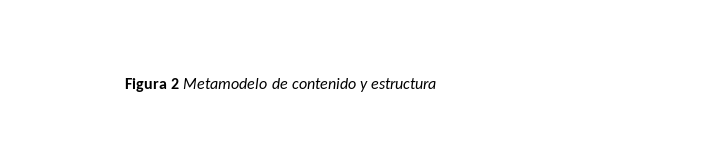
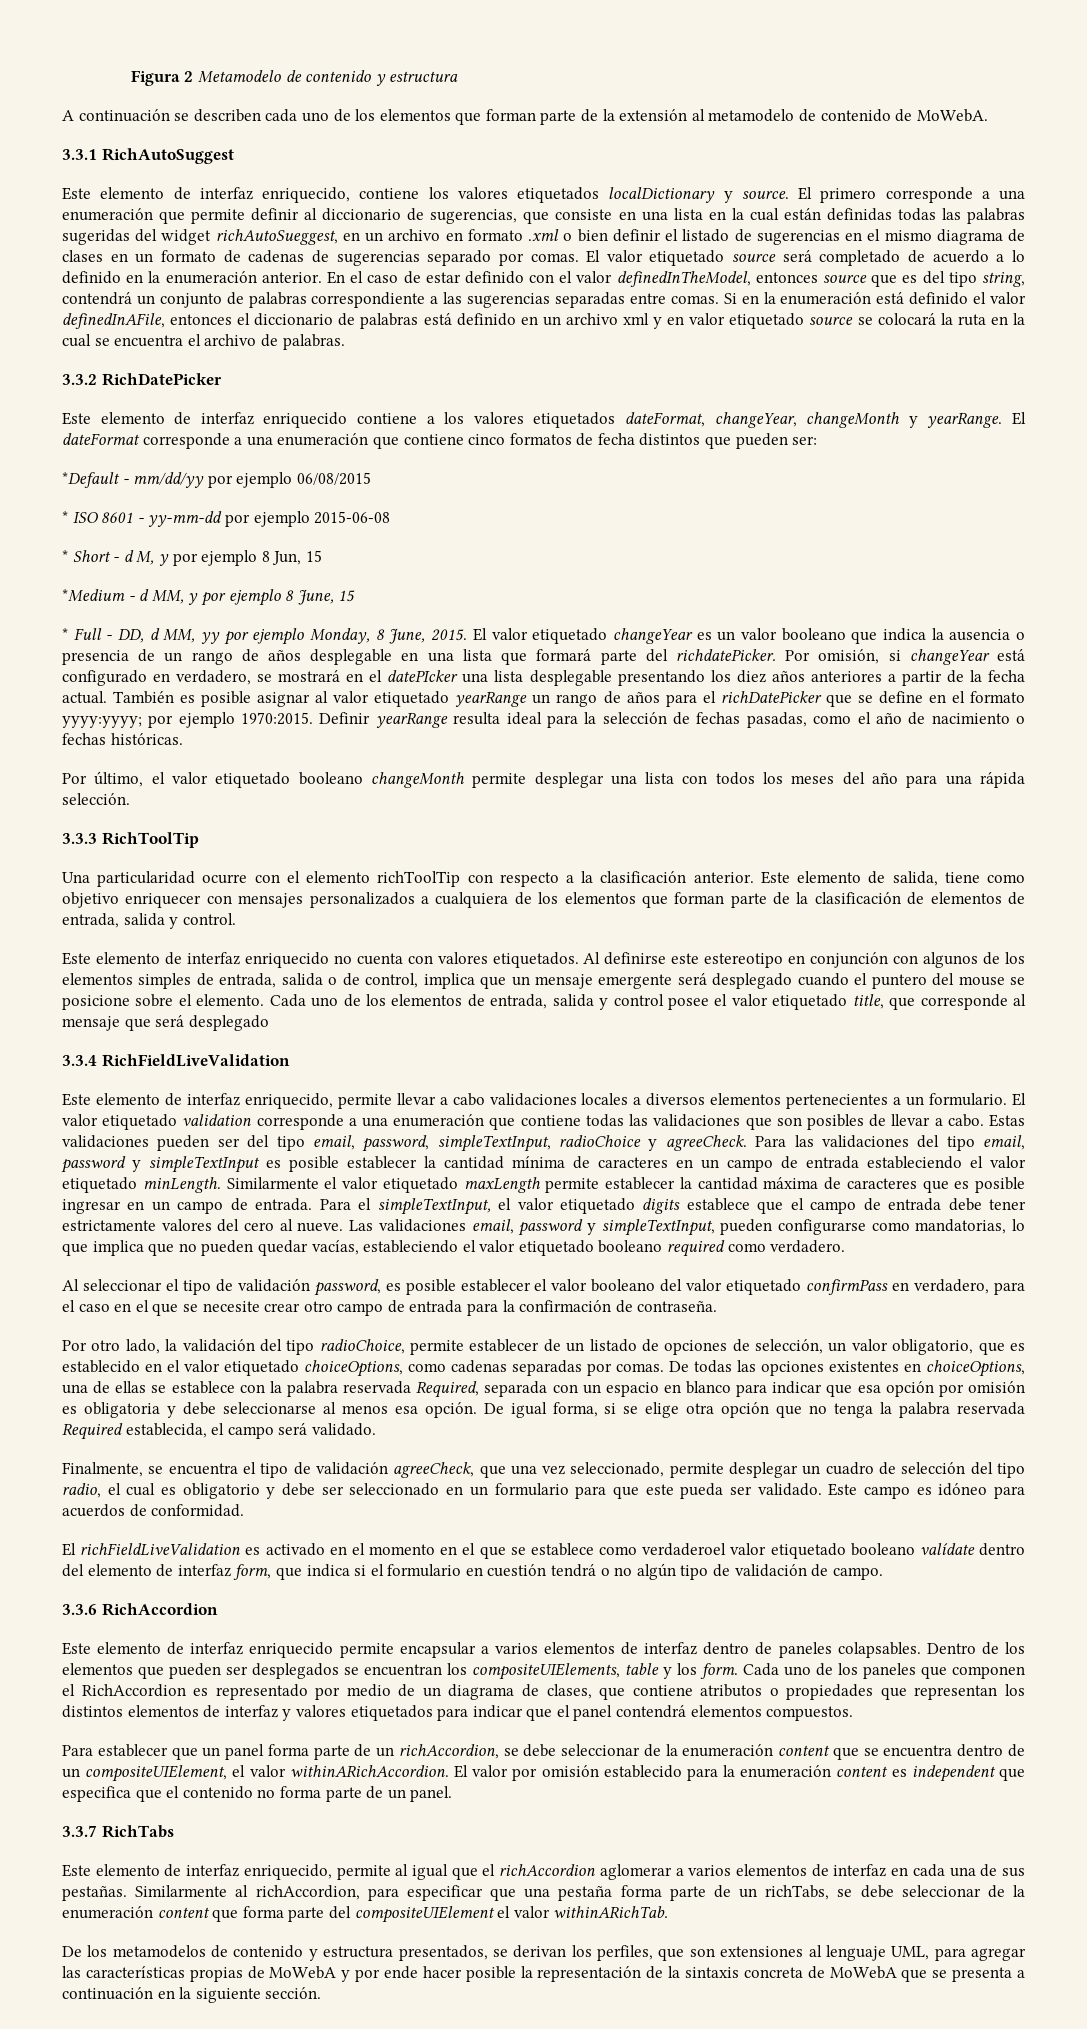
(437, 83) none -> [62,109,988,125] [62,148,234,164] [62,187,1025,203] [62,208,1025,224] [62,229,1025,245] [62,250,1025,266] [62,271,1025,287] [62,292,1027,308] [62,313,1026,329] [62,334,345,350] [62,373,222,386] [62,412,1027,428] [62,433,818,449] [62,472,371,488] [62,511,391,527] [62,550,322,566] [62,589,356,606] [62,628,1025,645] [62,649,1025,665] [62,670,1025,686] [62,691,1025,707] [62,712,1025,728] [62,733,183,745] [62,771,1025,788] [62,793,130,805] [62,832,199,848] [62,871,1025,887] [62,892,1026,908] [62,913,236,929] [62,952,1025,968] [62,973,1026,989] [62,994,1027,1010] [62,1015,269,1031] [62,1054,290,1067] [62,1093,1026,1109] [62,1114,1025,1130] [62,1135,1025,1152] [61,1156,1026,1173] [62,1177,1025,1193] [62,1198,1027,1215] [62,1219,1025,1236] [62,1240,846,1257] [62,1279,1025,1296] [62,1300,718,1316] [62,1339,1026,1355] [62,1360,1025,1377] [62,1381,1025,1398] [62,1402,1026,1418] [62,1423,376,1440] [62,1462,1025,1478] [62,1483,1025,1499] [62,1504,245,1517] [62,1543,1025,1559] [62,1563,883,1580] [62,1603,218,1616] [62,1642,1025,1658] [62,1663,1025,1680] [62,1684,1025,1700] [62,1705,854,1721] [62,1744,1026,1760] [62,1765,1025,1782] [62,1786,453,1802] [62,1825,174,1838] [62,1864,1025,1880] [62,1885,1025,1901] [62,1906,669,1923] [62,1945,1026,1961] [62,1966,1026,1982] [62,1987,322,2003] // A continuación se describen cada uno de los elementos que forman parte de la extensión al metamodelo de contenido de MoWebA. // 3.3.1 RichAutoSuggest // Este elemento de interfaz enriquecido, contiene los valores etiquetados localDictionary y source. El primero corresponde a una enumeración que permite definir al diccionario de sugerencias, que consiste en una lista en la cual están definidas todas las palabras sugeridas del widget richAutoSueggest, en un archivo en formato .xml o bien definir el listado de sugerencias en el mismo diagrama de clases en un formato de cadenas de sugerencias separado por comas. El valor etiquetado source será completado de acuerdo a lo definido en la enumeración anterior. En el caso de estar definido con el valor definedInTheModel, entonces source que es del tipo string, contendrá un conjunto de palabras correspondiente a las sugerencias separadas entre comas. Si en la enumeración está definido el valor definedInAFile, entonces el diccionario de palabras está definido en un archivo xml y en valor etiquetado source se colocará la ruta en la cual se encuentra el archivo de palabras. // 3.3.2 RichDatePicker // Este elemento de interfaz enriquecido contiene a los valores etiquetados dateFormat, changeYear, changeMonth y yearRange. El dateFormat corresponde a una enumeración que contiene cinco formatos de fecha distintos que pueden ser: // *Default - mm/dd/yy por ejemplo 06/08/2015 // * ISO 8601 - yy-mm-dd por ejemplo 2015-06-08 // * Short - d M, y por ejemplo 8 Jun, 15 // *Medium - d MM, y por ejemplo 8 June, 15 // * Full - DD, d MM, yy por ejemplo Monday, 8 June, 2015. El valor etiquetado changeYear es un valor booleano que indica la ausencia o presencia de un rango de años desplegable en una lista que formará parte del richdatePicker. Por omisión, si changeYear está configurado en verdadero, se mostrará en el datePIcker una lista desplegable presentando los diez años anteriores a partir de la fecha actual. También es posible asignar al valor etiquetado yearRange un rango de años para el richDatePicker que se define en el formato yyyy:yyyy; por ejemplo 1970:2015. Definir yearRange resulta ideal para la selección de fechas pasadas, como el año de nacimiento o fechas históricas. // Por último, el valor etiquetado booleano changeMonth permite desplegar una lista con todos los meses del año para una rápida selección. // 3.3.3 RichToolTip // Una particularidad ocurre con el elemento richToolTip con respecto a la clasificación anterior. Este elemento de salida, tiene como objetivo enriquecer con mensajes personalizados a cualquiera de los elementos que forman parte de la clasificación de elementos de entrada, salida y control. // Este elemento de interfaz enriquecido no cuenta con valores etiquetados. Al definirse este estereotipo en conjunción con algunos de los elementos simples de entrada, salida o de control, implica que un mensaje emergente será desplegado cuando el puntero del mouse se posicione sobre el elemento. Cada uno de los elementos de entrada, salida y control posee el valor etiquetado title, que corresponde al mensaje que será desplegado // 3.3.4 RichFieldLiveValidation // Este elemento de interfaz enriquecido, permite llevar a cabo validaciones locales a diversos elementos pertenecientes a un formulario. El valor etiquetado validation corresponde a una enumeración que contiene todas las validaciones que son posibles de llevar a cabo. Estas validaciones pueden ser del tipo email, password, simpleTextInput, radioChoice y agreeCheck. Para las validaciones del tipo email, password y simpleTextInput es posible establecer la cantidad mínima de caracteres en un campo de entrada estableciendo el valor etiquetado minLength. Similarmente el valor etiquetado maxLength permite establecer la cantidad máxima de caracteres que es posible ingresar en un campo de entrada. Para el simpleTextInput, el valor etiquetado digits establece que el campo de entrada debe tener estrictamente valores del cero al nueve. Las validaciones email, password y simpleTextInput, pueden configurarse como mandatorias, lo que implica que no pueden quedar vacías, estableciendo el valor etiquetado booleano required como verdadero. // Al seleccionar el tipo de validación password, es posible establecer el valor booleano del valor etiquetado confirmPass en verdadero, para el caso en el que se necesite crear otro campo de entrada para la confirmación de contraseña. // Por otro lado, la validación del tipo radioChoice, permite establecer de un listado de opciones de selección, un valor obligatorio, que es establecido en el valor etiquetado choiceOptions, como cadenas separadas por comas. De todas las opciones existentes en choiceOptions, una de ellas se establece con la palabra reservada Required, separada con un espacio en blanco para indicar que esa opción por omisión es obligatoria y debe seleccionarse al menos esa opción. De igual forma, si se elige otra opción que no tenga la palabra reservada Required establecida, el campo será validado. // Finalmente, se encuentra el tipo de validación agreeCheck, que una vez seleccionado, permite desplegar un cuadro de selección del tipo radio, el cual es obligatorio y debe ser seleccionado en un formulario para que este pueda ser validado. Este campo es idóneo para acuerdos de conformidad. // El richFieldLiveValidation es activado en el momento en el que se establece como verdaderoel valor etiquetado booleano valídate dentro del elemento de interfaz form, que indica si el formulario en cuestión tendrá o no algún tipo de validación de campo. // 3.3.6 RichAccordion // Este elemento de interfaz enriquecido permite encapsular a varios elementos de interfaz dentro de paneles colapsables. Dentro de los elementos que pueden ser desplegados se encuentran los compositeUIElements, table y los form. Cada uno de los paneles que componen el RichAccordion es representado por medio de un diagrama de clases, que contiene atributos o propiedades que representan los distintos elementos de interfaz y valores etiquetados para indicar que el panel contendrá elementos compuestos. // Para establecer que un panel forma parte de un richAccordion, se debe seleccionar de la enumeración content que se encuentra dentro de un compositeUIElement, el valor withinARichAccordion. El valor por omisión establecido para la enumeración content es independent que especifica que el contenido no forma parte de un panel. // 3.3.7 RichTabs // Este elemento de interfaz enriquecido, permite al igual que el richAccordion aglomerar a varios elementos de interfaz en cada una de sus pestañas. Similarmente al richAccordion, para especificar que una pestaña forma parte de un richTabs, se debe seleccionar de la enumeración content que forma parte del compositeUIElement el valor withinARichTab. // De los metamodelos de contenido y estructura presentados, se derivan los perfiles, que son extensiones al lenguaje UML, para agregar las características propias de MoWebA y por ende hacer posible la representación de la sintaxis concreta de MoWebA que se presenta a continuación en la siguiente sección.

